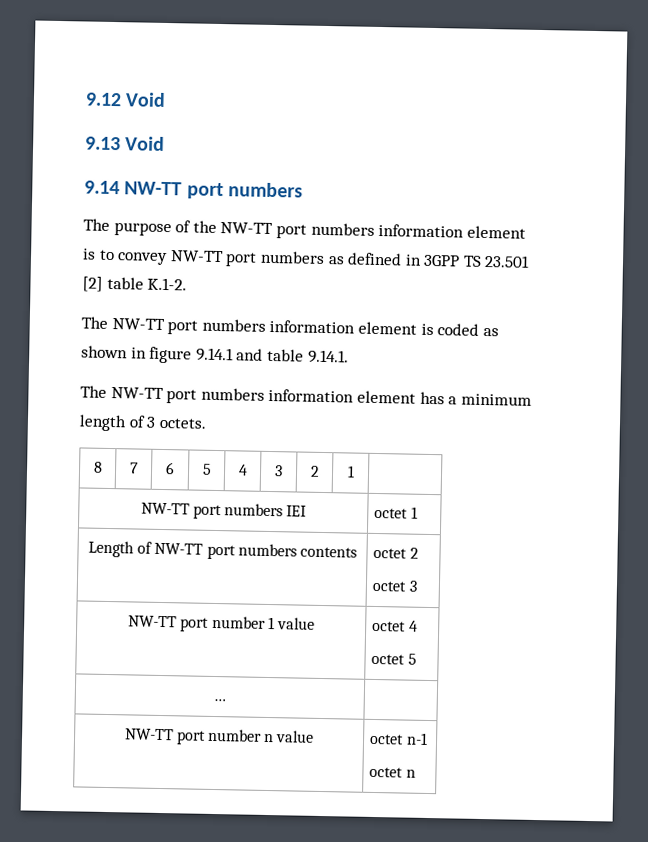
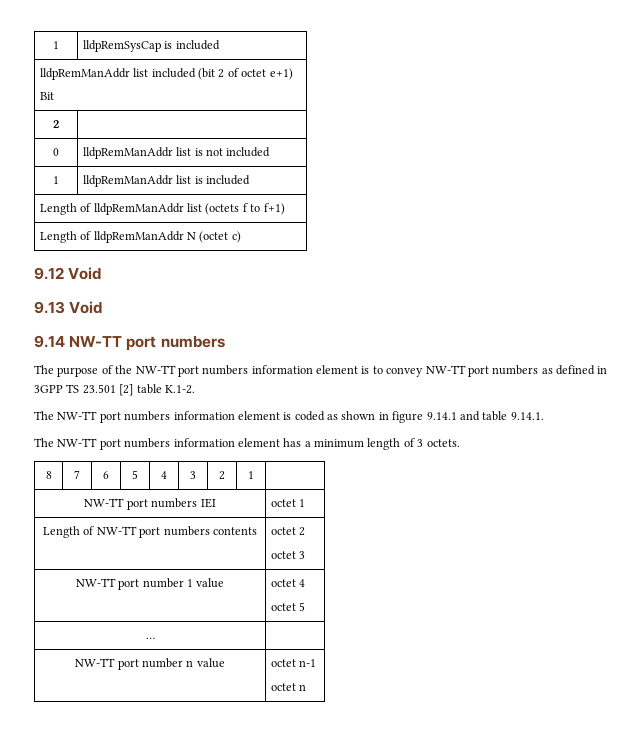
(85, 99) none -> [53,41,59,49] [82,40,220,52] [39,68,293,80] [39,92,54,100] [53,120,59,128] [53,148,59,156] [82,147,271,159] [53,176,59,184] [82,175,250,187] [39,203,285,215] [39,231,241,243] 1 | lldpRemSysCap is included // lldpRemManAddr list included (bit 2 of octet e+1) // Bit // 2 | // 0 | lldpRemManAddr list is not included // 1 | lldpRemManAddr list is included // Length of lldpRemManAddr list (octets f to f+1) // Length of lldpRemManAddr N (octet c) //

